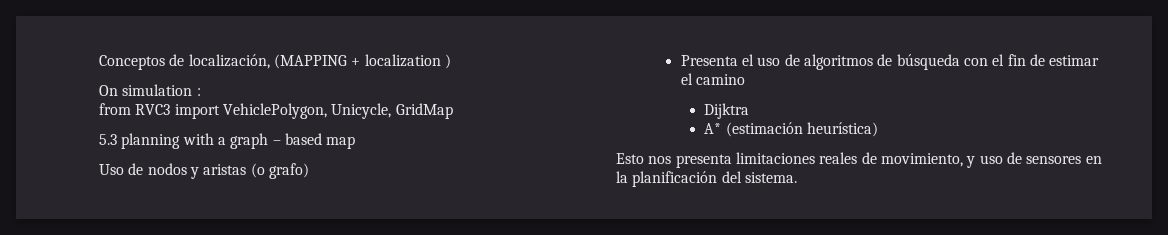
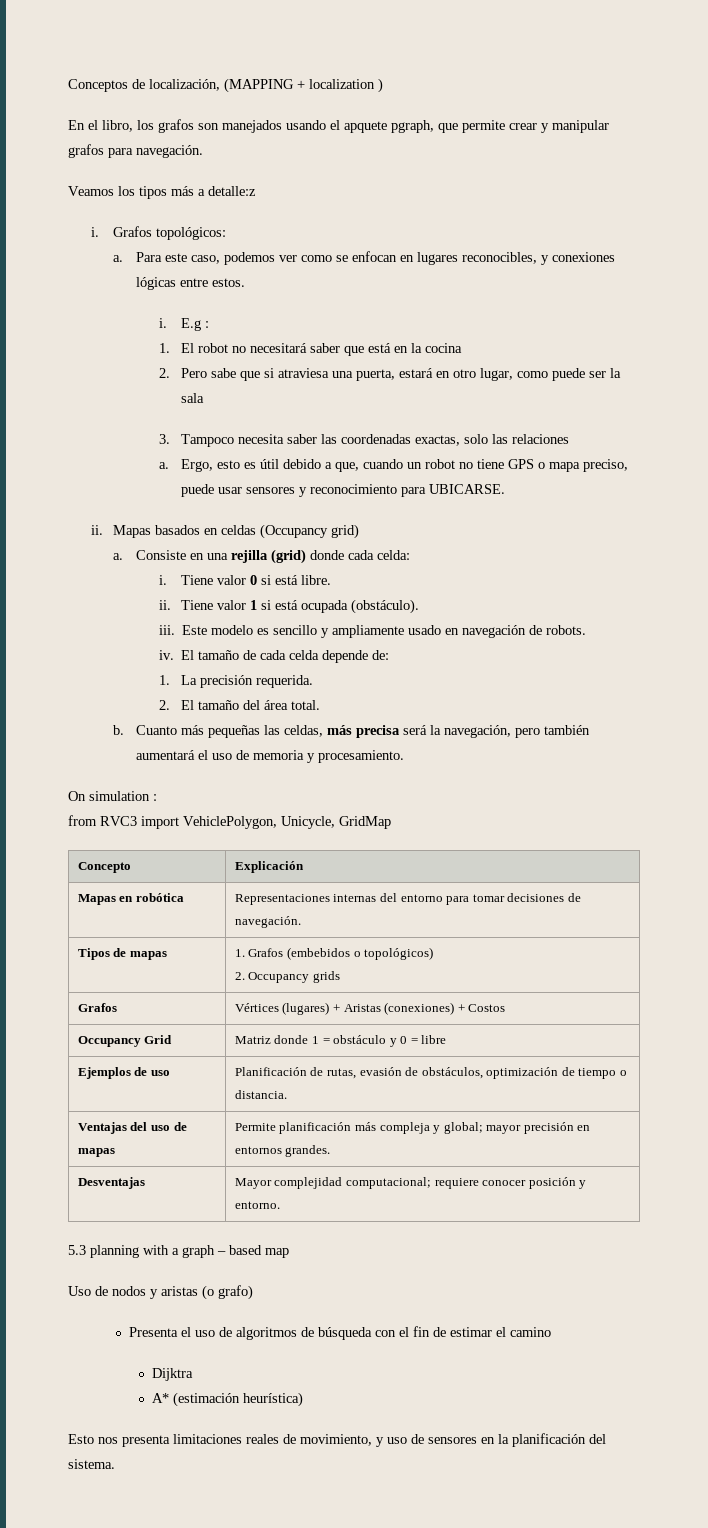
(451, 61) none -> [68,119,609,133] [68,144,203,158] [68,186,256,199] [90,226,227,240] [113,251,615,265] [135,277,245,290] [158,318,210,331] [158,343,463,356] [158,368,622,381] [181,393,205,403] [158,434,570,447] [158,459,629,472] [181,484,506,497] [90,524,360,539] [113,549,410,564] [158,575,332,585] [158,599,420,614] [158,625,586,638] [158,650,390,663] [158,675,314,688] [158,700,321,710] [113,725,590,738] [135,750,404,763] // En el libro, los grafos son manejados usando el apquete pgraph, que permite crear y manipular grafos para navegación. // Veamos los tipos más a detalle:z // i. Grafos topológicos: // a. Para este caso, podemos ver como se enfocan en lugares reconocibles, y conexiones lógicas entre estos. // i. E.g : // 1. El robot no necesitará saber que está en la cocina // 2. Pero sabe que si atraviesa una puerta, estará en otro lugar, como puede ser la sala // 3. Tampoco necesita saber las coordenadas exactas, solo las relaciones // a. Ergo, esto es útil debido a que, cuando un robot no tiene GPS o mapa preciso, puede usar sensores y reconocimiento para UBICARSE. // ii. Mapas basados en celdas (Occupancy grid) // a. Consiste en una rejilla (grid) donde cada celda: // i. Tiene valor 0 si está libre. // ii. Tiene valor 1 si está ocupada (obstáculo). // iii. Este modelo es sencillo y ampliamente usado en navegación de robots. // iv. El tamaño de cada celda depende de: // 1. La precisión requerida. // 2. El tamaño del área total. // b. Cuanto más pequeñas las celdas, más precisa será la navegación, pero también aumentará el uso de memoria y procesamiento.
(453, 111) none -> [77,862,131,873] [234,861,304,873] [77,893,184,905] [234,893,581,905] [234,916,301,928] [77,948,167,960] [234,947,434,960] [234,971,340,983] [77,1003,117,1012] [234,1002,506,1015] [77,1035,173,1047] [234,1035,447,1047] [77,1067,170,1079] [234,1067,627,1079] [234,1090,287,1099] [77,1122,187,1134] [77,1148,115,1157] [234,1122,591,1134] [234,1145,331,1157] [77,1177,145,1189] [234,1177,587,1189] [234,1201,280,1209] // Concepto | Explicación // Mapas en robótica | Representaciones internas del entorno para tomar decisiones de navegación. // Tipos de mapas | 1. Grafos (embebidos o topológicos) // 2. Occupancy grids // Grafos | Vértices (lugares) + Aristas (conexiones) + Costos // Occupancy Grid | Matriz donde 1 = obstáculo y 0 = libre // Ejemplos de uso | Planificación de rutas, evasión de obstáculos, optimización de tiempo o distancia. // Ventajas del uso de mapas | Permite planificación más compleja y global; mayor precisión en entornos grandes. // Desventajas | Mayor complejidad computacional; requiere conocer posición y entorno.

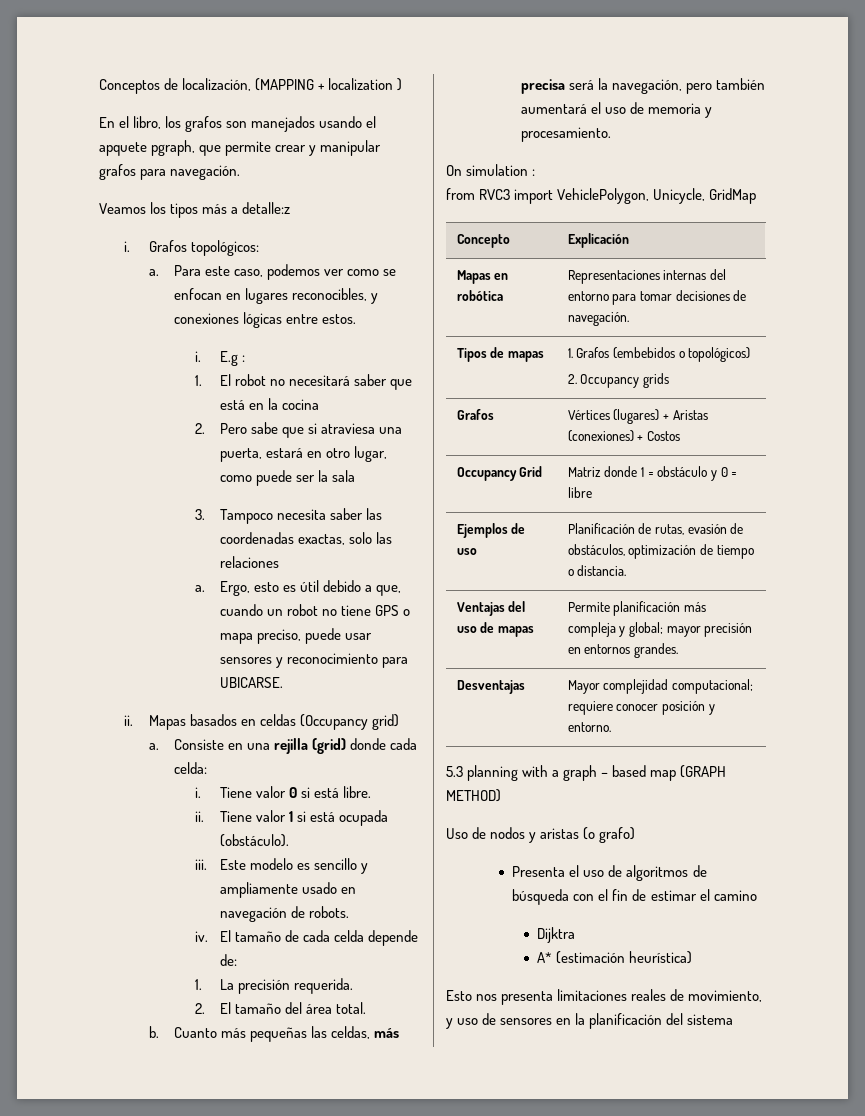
(289, 1253) none -> [680,765,727,778] [446,789,501,802] (GRAPH METHOD)
[68,1459,115,1469] sistema. -> [687,1014,734,1025] sistema

